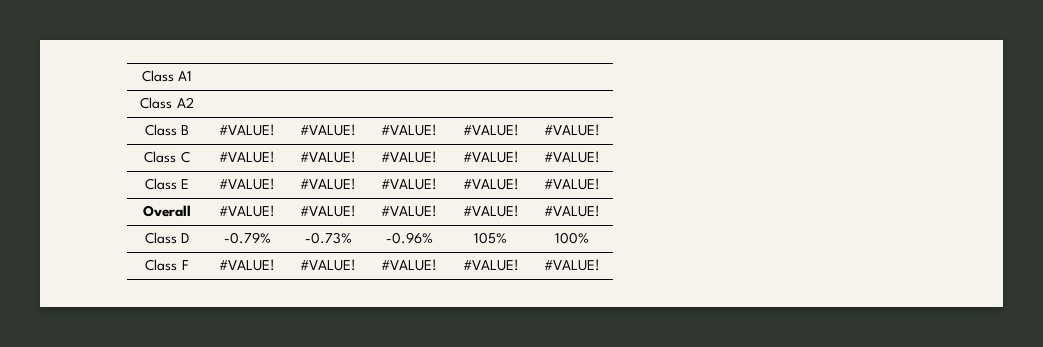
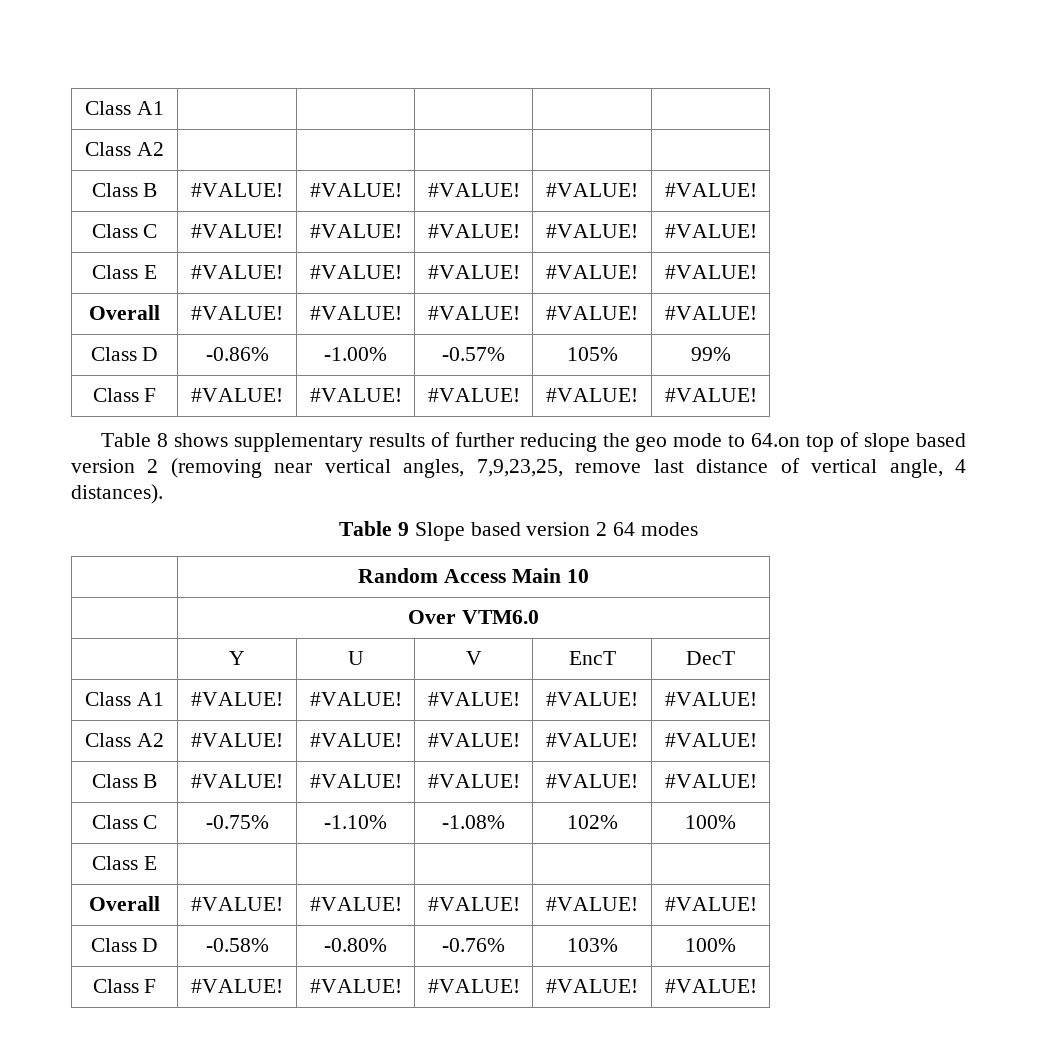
[223,232,271,244] [304,232,352,244] [385,232,433,244] [474,232,507,244] -0.79% | -0.73% | -0.96% | 105% -> [205,347,269,361] [324,347,387,361] [442,347,505,361] [566,347,618,361] [690,347,731,361] [92,388,157,402] [191,388,283,402] [309,388,402,402] [427,388,520,402] [546,388,638,402] [664,388,757,402] [101,432,966,452] [71,458,966,478] [71,484,163,504] [339,521,698,541] [358,568,589,583] [408,610,539,624] [229,651,245,665] [347,651,364,665] [465,651,482,665] [568,651,616,665] [686,651,735,665] [85,692,164,706] [191,692,283,706] [309,692,402,706] [427,692,520,706] [546,692,638,706] [664,692,757,706] [85,733,164,747] [191,733,283,747] [309,733,402,747] [427,733,520,747] [546,733,638,747] [664,733,757,747] [91,774,158,788] [191,774,283,788] [309,774,402,788] [427,774,520,788] [546,774,638,788] [664,774,757,788] [91,815,158,829] [205,815,269,829] [324,815,387,829] [442,815,505,829] [566,815,618,829] [685,815,736,829] [92,856,157,870] [89,896,160,911] [191,897,283,911] [309,897,402,911] [427,897,520,911] [546,897,638,911] [664,897,757,911] [90,938,159,952] [205,938,269,952] [324,938,387,952] [442,938,505,952] [566,938,618,952] -0.86% | -1.00% | -0.57% | 105% | 99% // Class F | #VALUE! | #VALUE! | #VALUE! | #VALUE! | #VALUE! // Table 8 shows supplementary results of further reducing the geo mode to 64.on top of slope based version 2 (removing near vertical angles, 7,9,23,25, remove last distance of vertical angle, 4 distances). // Table 9 Slope based version 2 64 modes // | Random Access Main 10 // | Over VTM6.0 // | Y | U | V | EncT | DecT // Class A1 | #VALUE! | #VALUE! | #VALUE! | #VALUE! | #VALUE! // Class A2 | #VALUE! | #VALUE! | #VALUE! | #VALUE! | #VALUE! // Class B | #VALUE! | #VALUE! | #VALUE! | #VALUE! | #VALUE! // Class C | -0.75% | -1.10% | -1.08% | 102% | 100% // Class E | | | | | // Overall | #VALUE! | #VALUE! | #VALUE! | #VALUE! | #VALUE! // Class D | -0.58% | -0.80% | -0.76% | 103%

